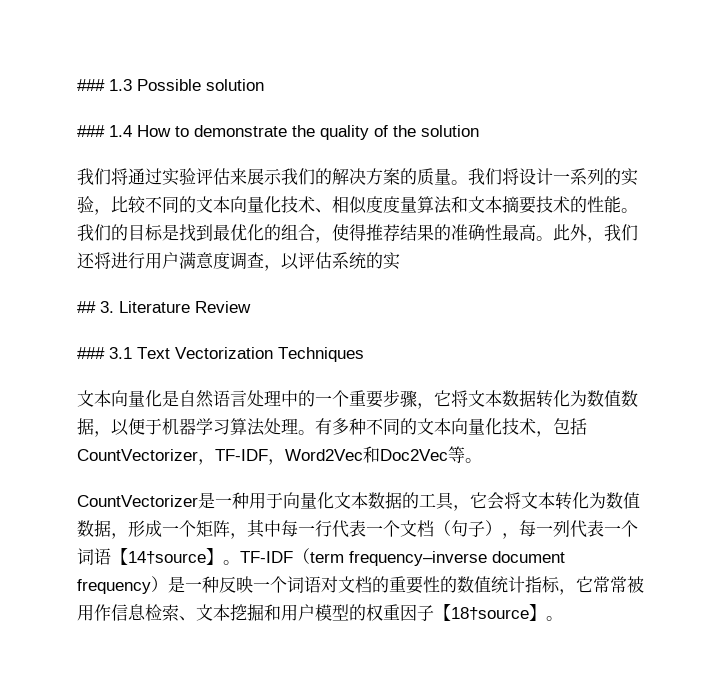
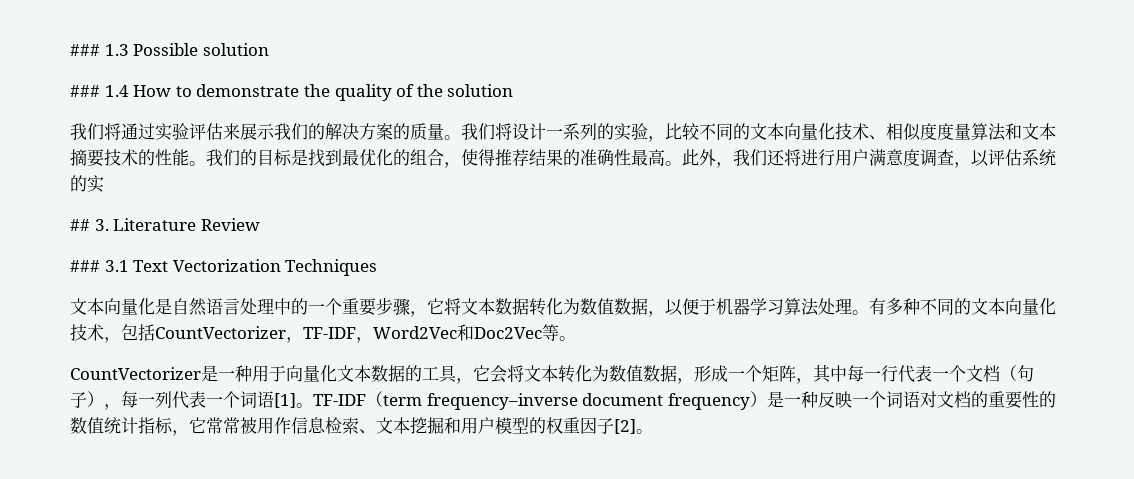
[111,548,223,565] 【14†source】 -> [274,393,296,408] [1]
[434,604,546,621] 【18†source】 -> [614,419,636,434] [2]

